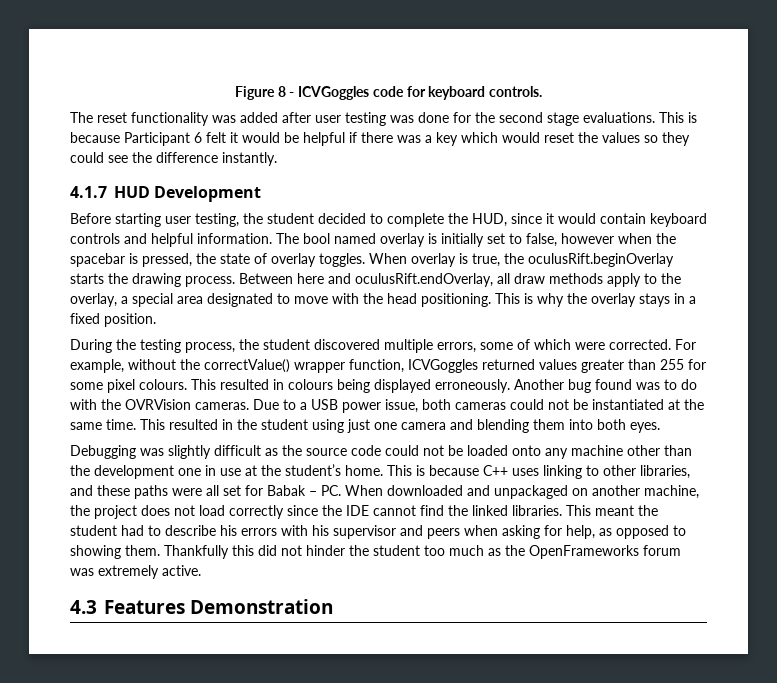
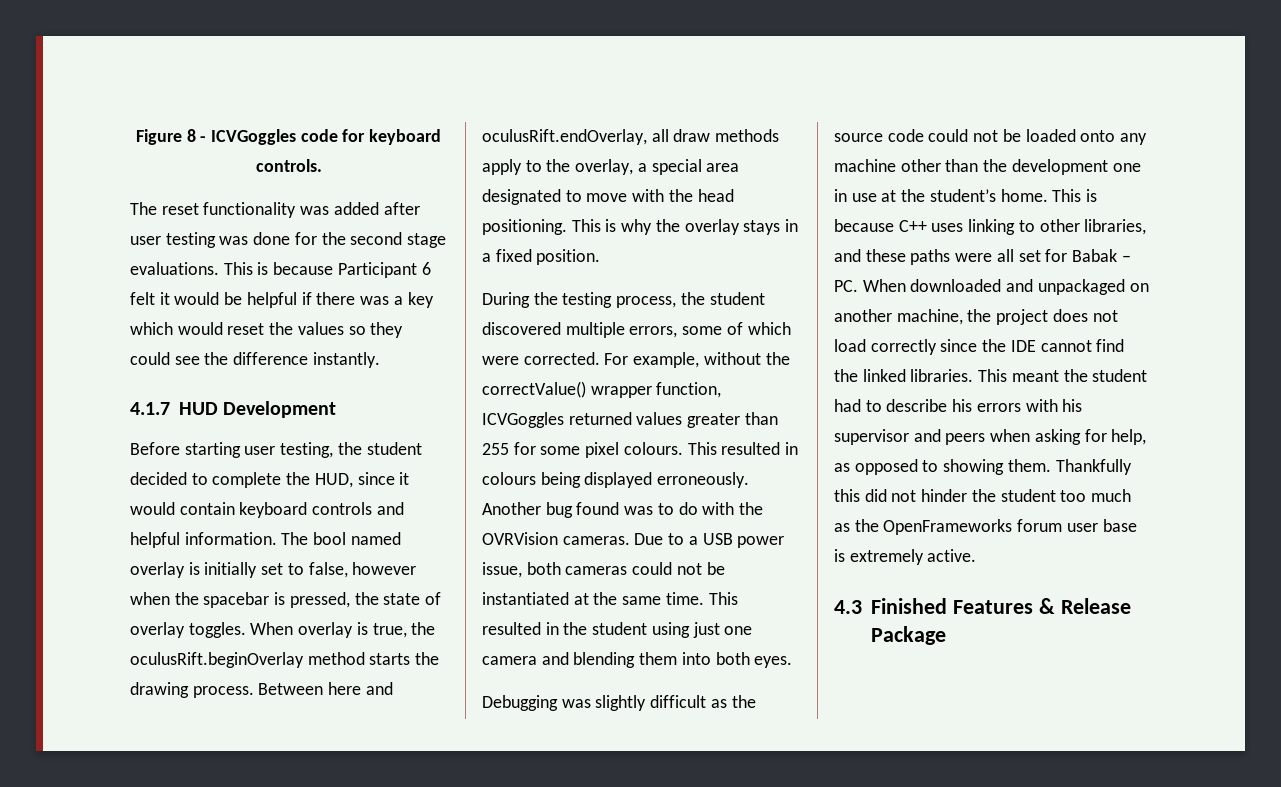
(674, 260) none -> [307,652,365,665] method
[70,568,94,576] was -> [1066,519,1137,532] [834,549,845,562] user base is
[104,599,334,614] Features Demonstration -> [870,598,1131,614] [870,626,946,645] Finished Features & Release Package

